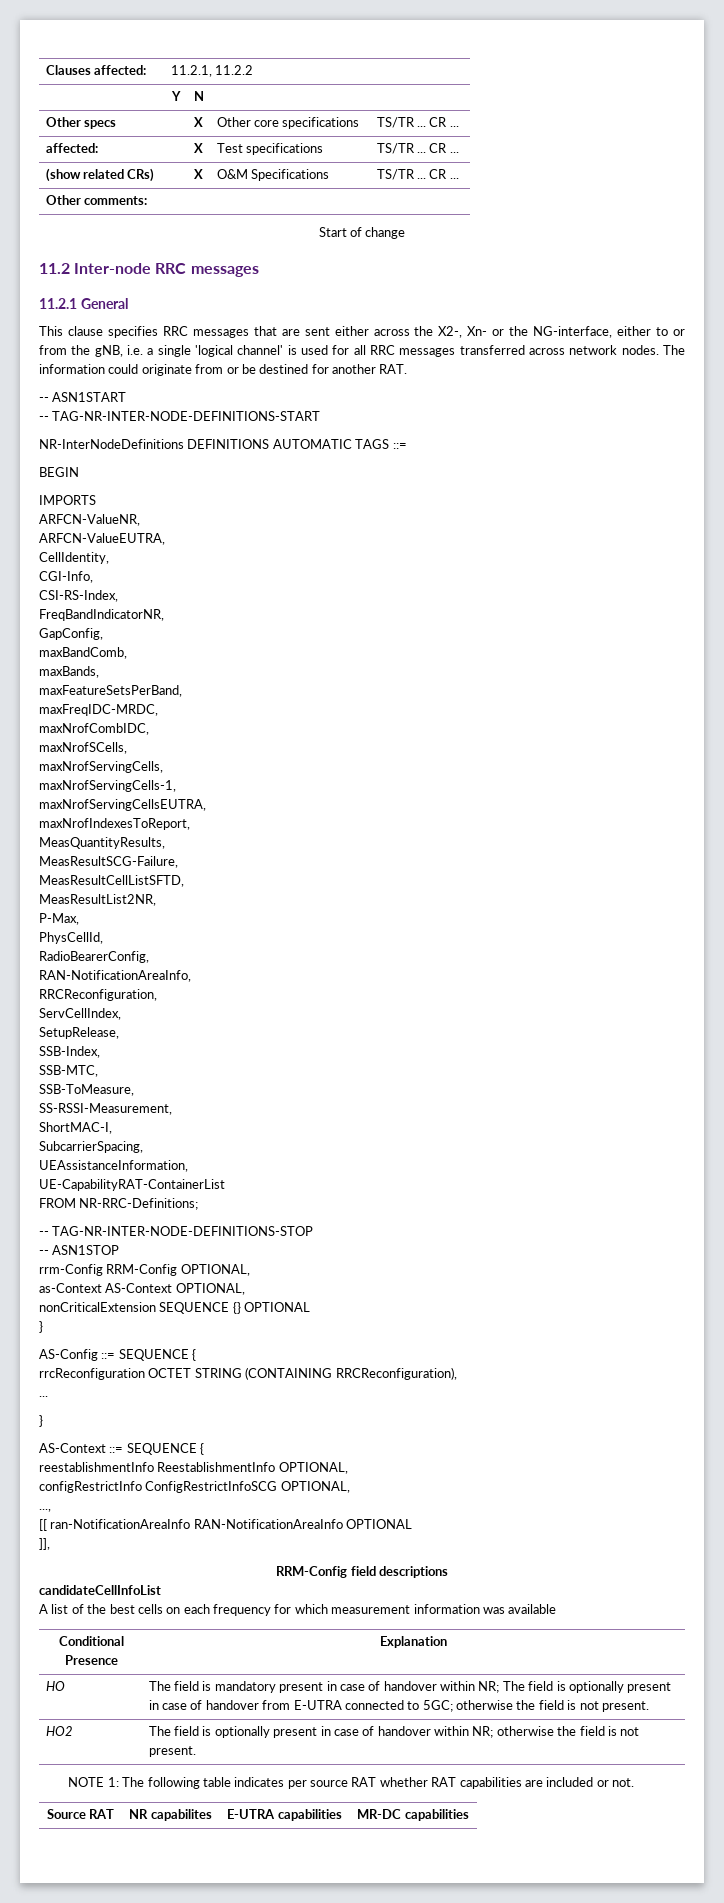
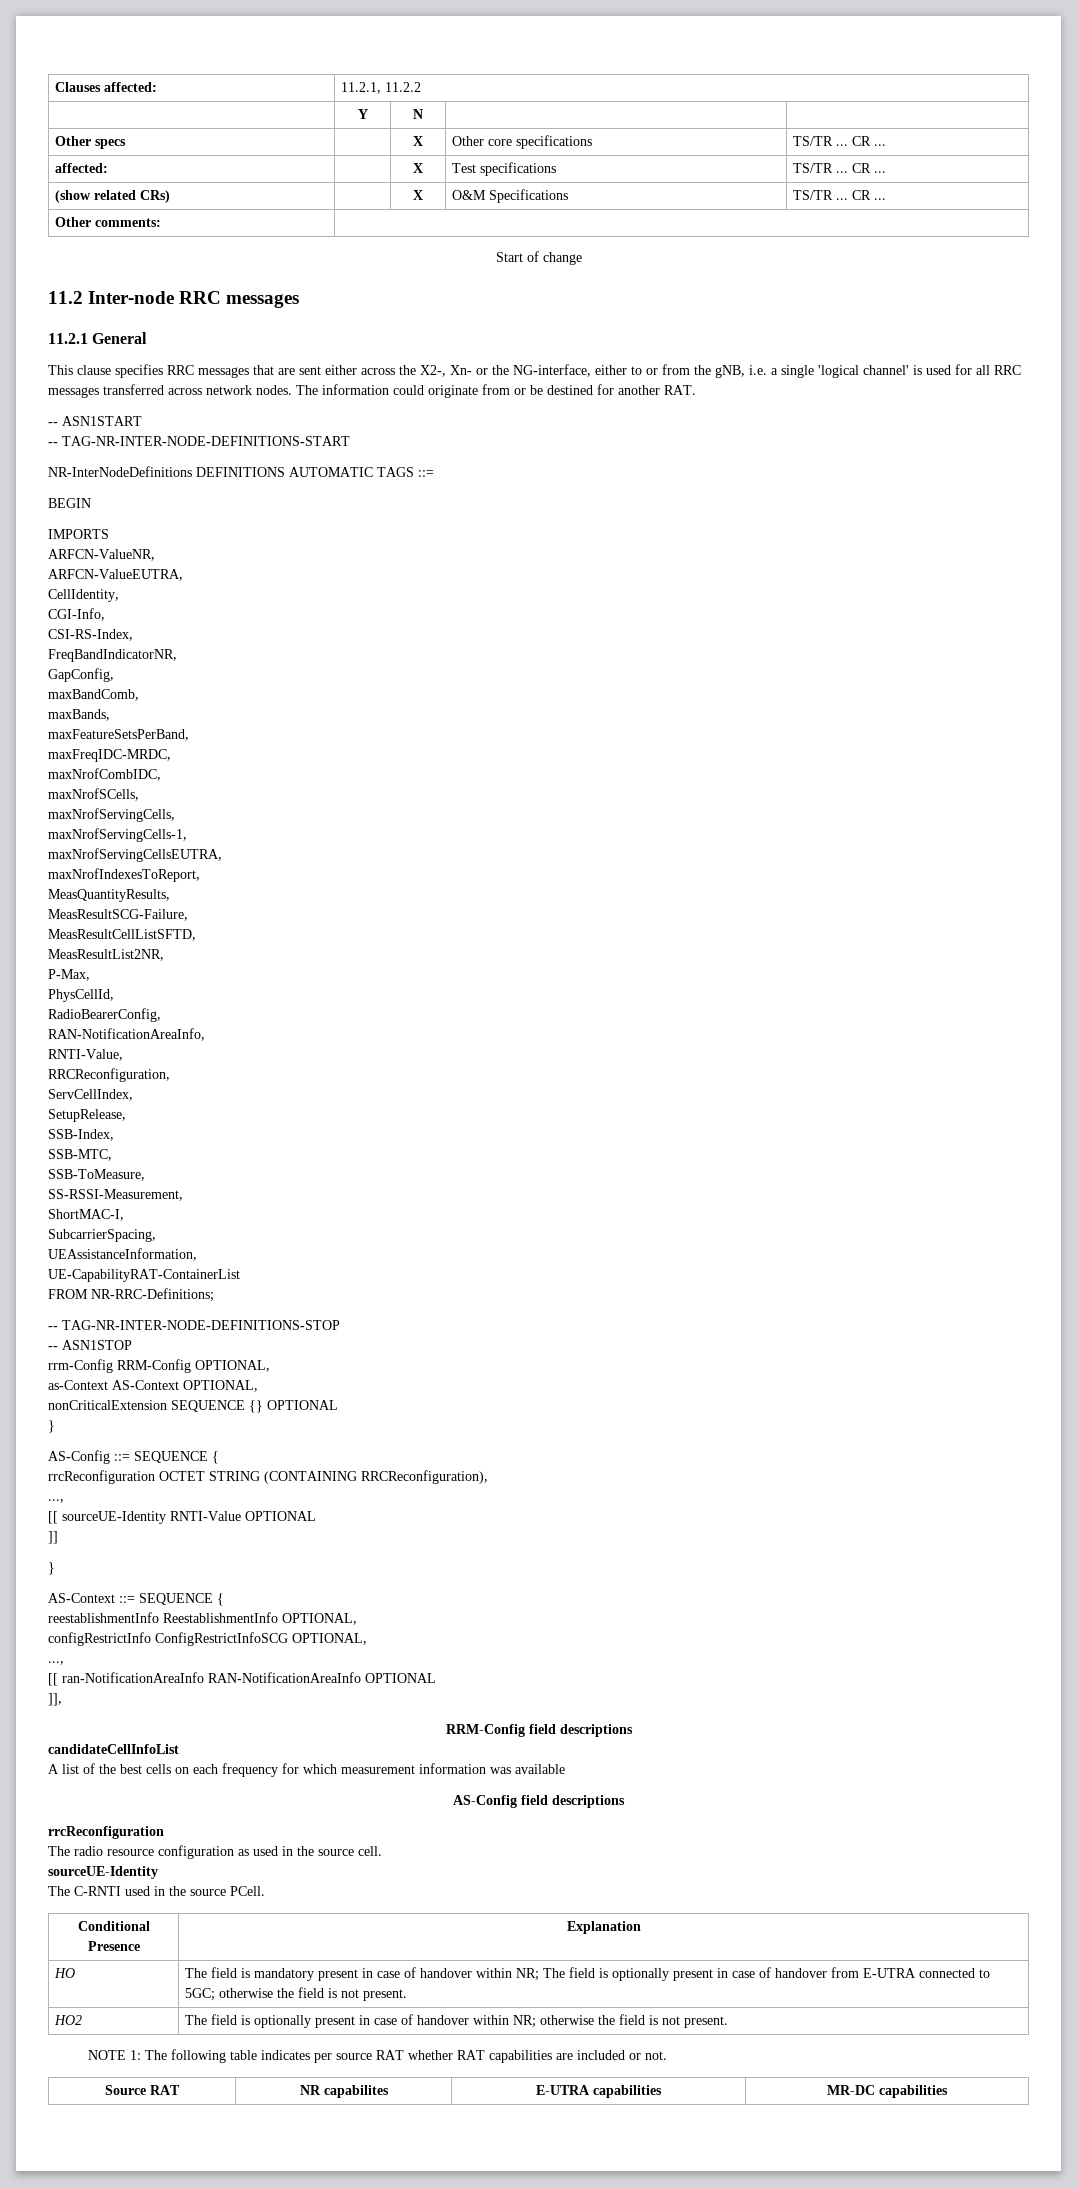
(191, 976) none -> [48,1049,123,1061] // RNTI-Value,
[39,1396,48,1397] ... -> [48,1499,64,1503] [48,1511,316,1524] [48,1531,58,1544] ..., // [[ sourceUE-Identity RNTI-Value OPTIONAL // ]]
(557, 1609) none -> [453,1795,625,1808] [48,1826,164,1839] [48,1845,382,1859] [48,1866,158,1879] [48,1886,265,1896] // AS-Config field descriptions // rrcReconfiguration // The radio resource configuration as used in the source cell. // sourceUE-Identity // The C-RNTI used in the source PCell.

